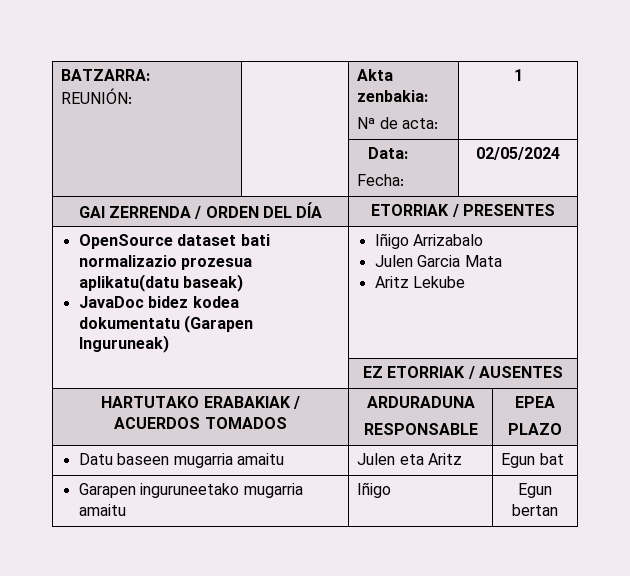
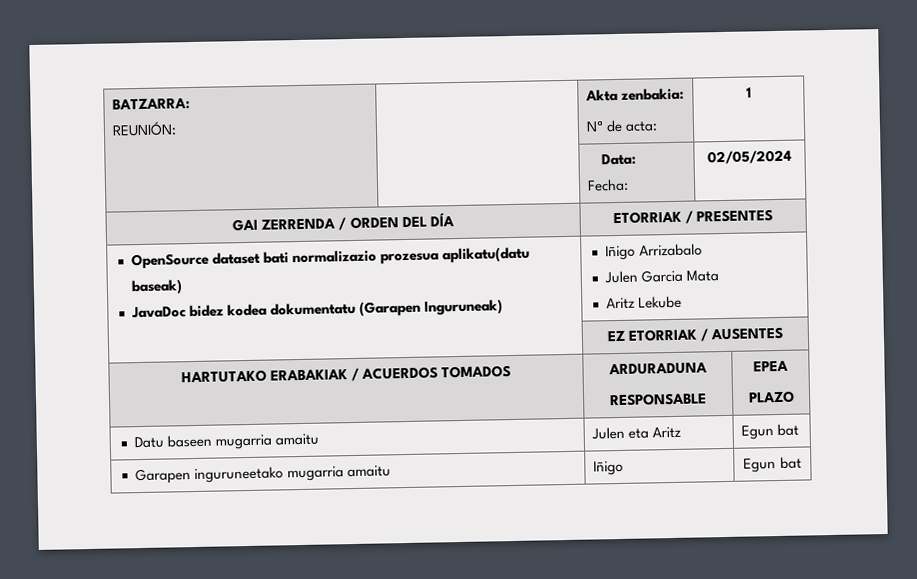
[512,504,558,516] bertan -> [779,456,802,469] bat

